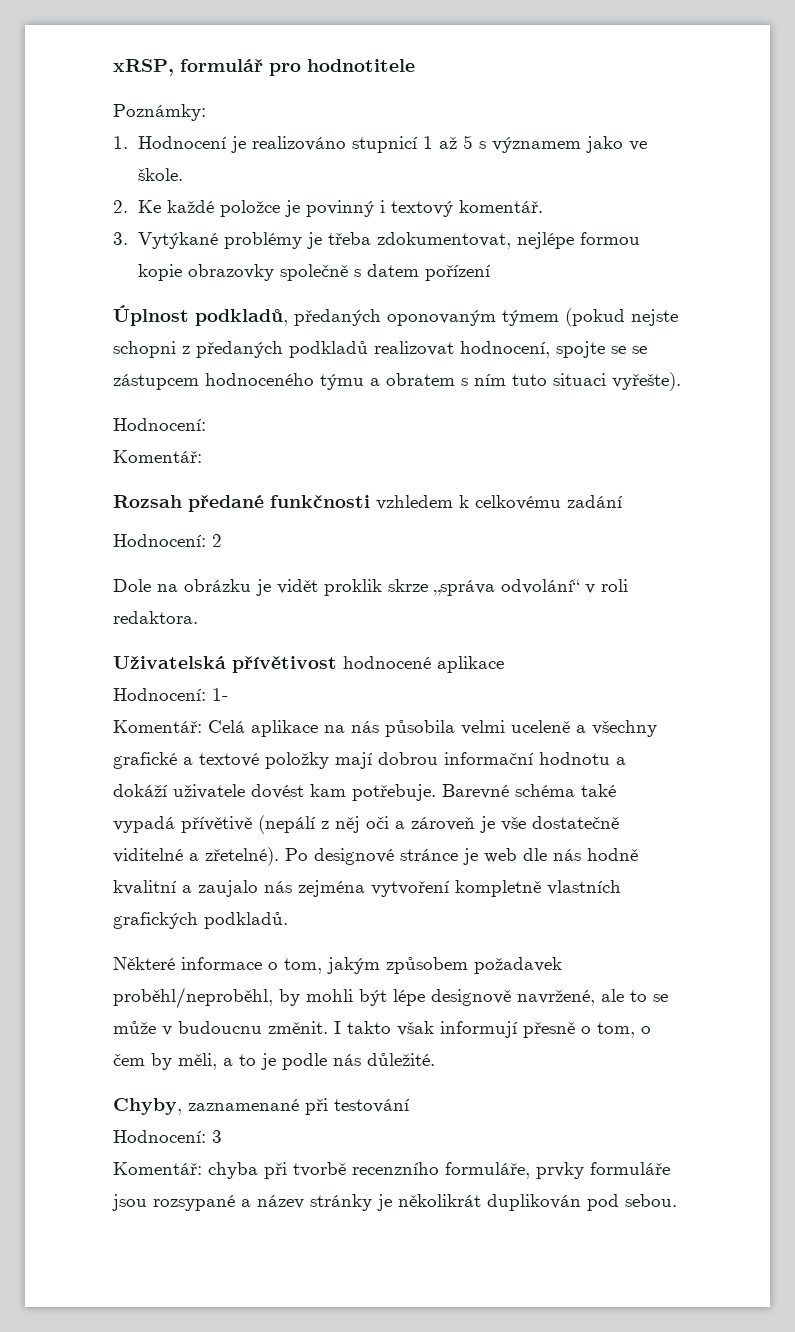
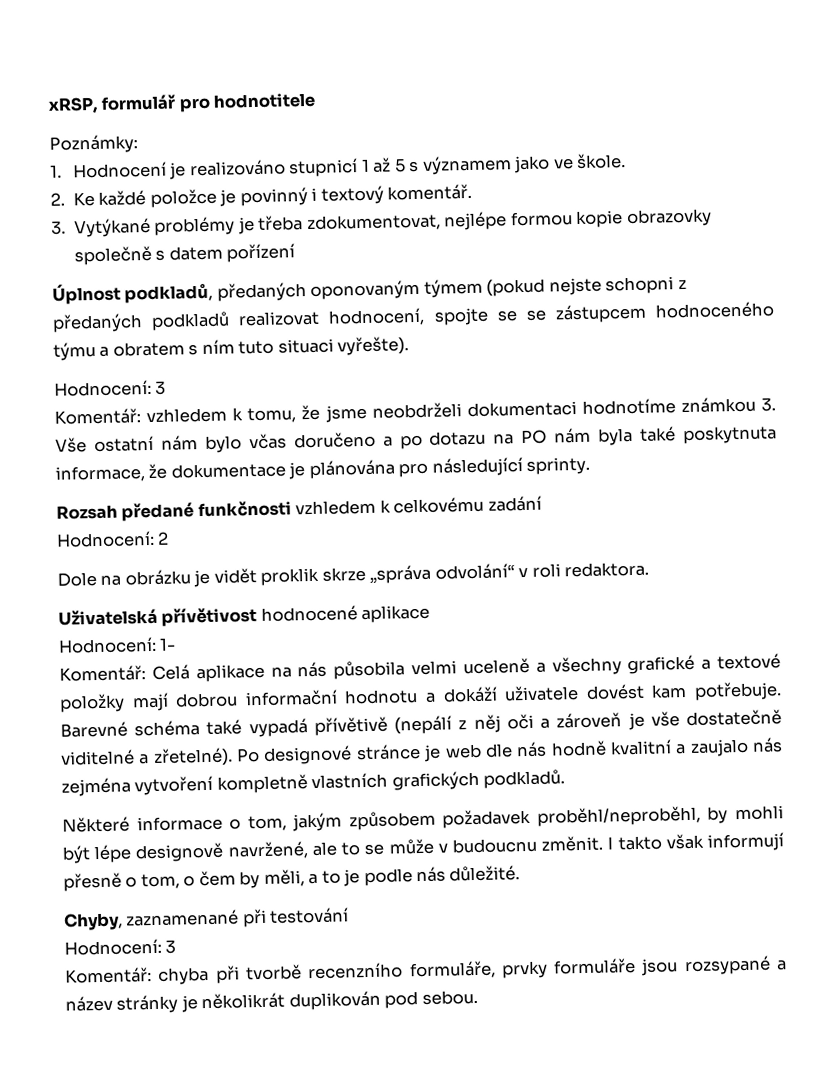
[113,450,202,463] // Komentář: -> [155,380,167,395] [54,396,777,425] [55,425,778,453] [55,456,591,483] 3 // Komentář: vzhledem k tomu, že jsme neobdrželi dokumentaci hodnotíme známkou 3. Vše ostatní nám bylo včas doručeno a po dotazu na PO nám byla také poskytnuta informace, že dokumentace je plánována pro následující sprinty.

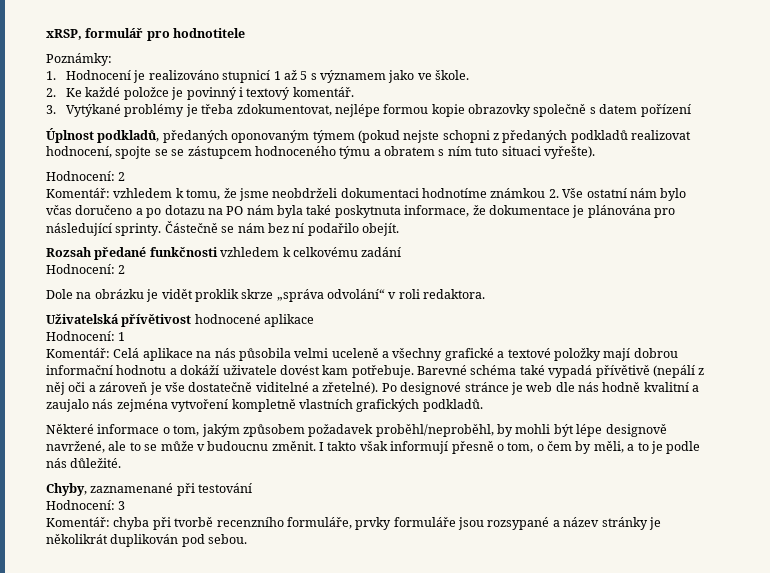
[155,380,167,395] 3 -> [118,172,126,181] 2
[761,397,777,412] 3. -> [548,189,559,198] 2.
(591, 465) none -> [164,221,399,236] Částečně se nám bez ní podařilo obejít.
[159,637,177,651] 1- -> [118,332,126,341] 1

